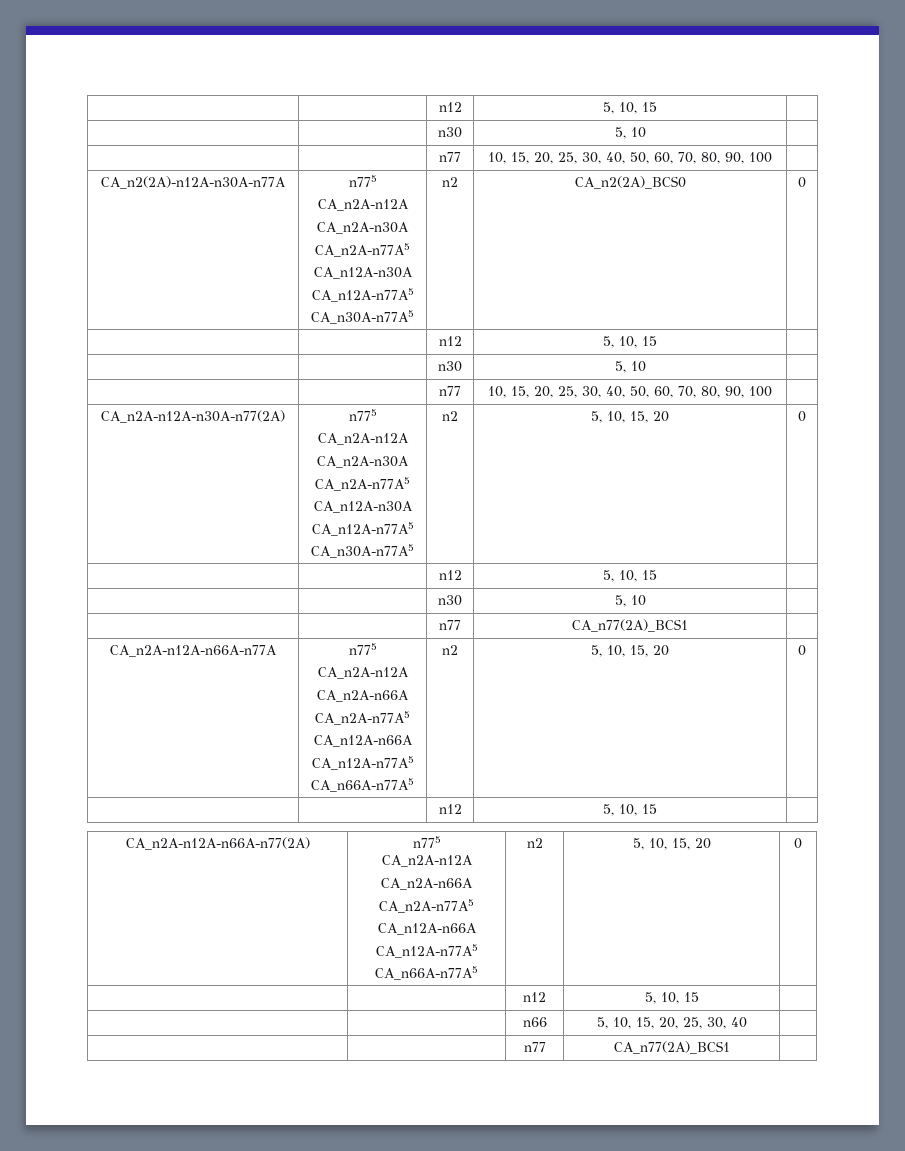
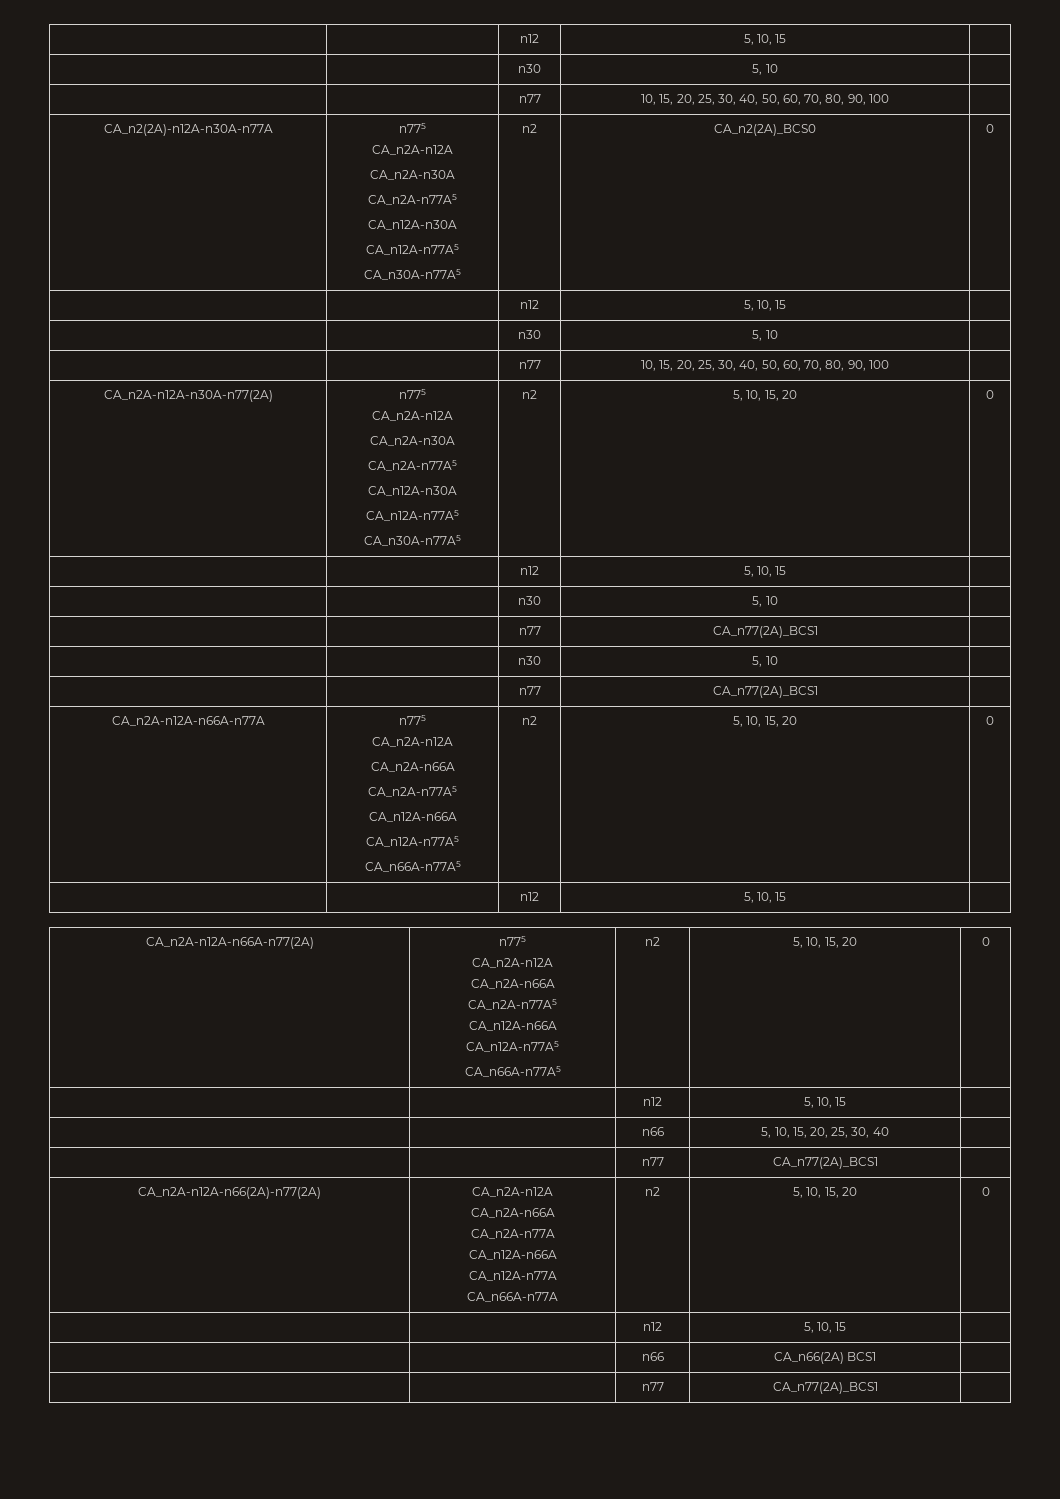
(688, 625) none -> [518,656,541,665] [752,656,778,667] [518,686,541,695] [712,686,818,698] // | | n30 | 5, 10 | // | | n77 | CA_n77(2A)_BCS1 |
(730, 1047) none -> [138,1187,321,1199] [472,1187,553,1197] [470,1208,555,1218] [470,1229,555,1239] [468,1250,557,1260] [468,1271,557,1281] [467,1292,558,1302] [645,1187,660,1196] [793,1187,857,1198] [981,1187,990,1196] [643,1322,662,1331] [803,1322,847,1333] [641,1352,664,1361] [773,1352,877,1364] [641,1382,664,1391] [772,1382,878,1394] // CA_n2A-n12A-n66(2A)-n77(2A) | CA_n2A-n12A // CA_n2A-n66A // CA_n2A-n77A // CA_n12A-n66A // CA_n12A-n77A // CA_n66A-n77A | n2 | 5, 10, 15, 20 | 0 // | | n12 | 5, 10, 15 | // | | n66 | CA_n66(2A) BCS1 | // | | n77 | CA_n77(2A)_BCS1 |

